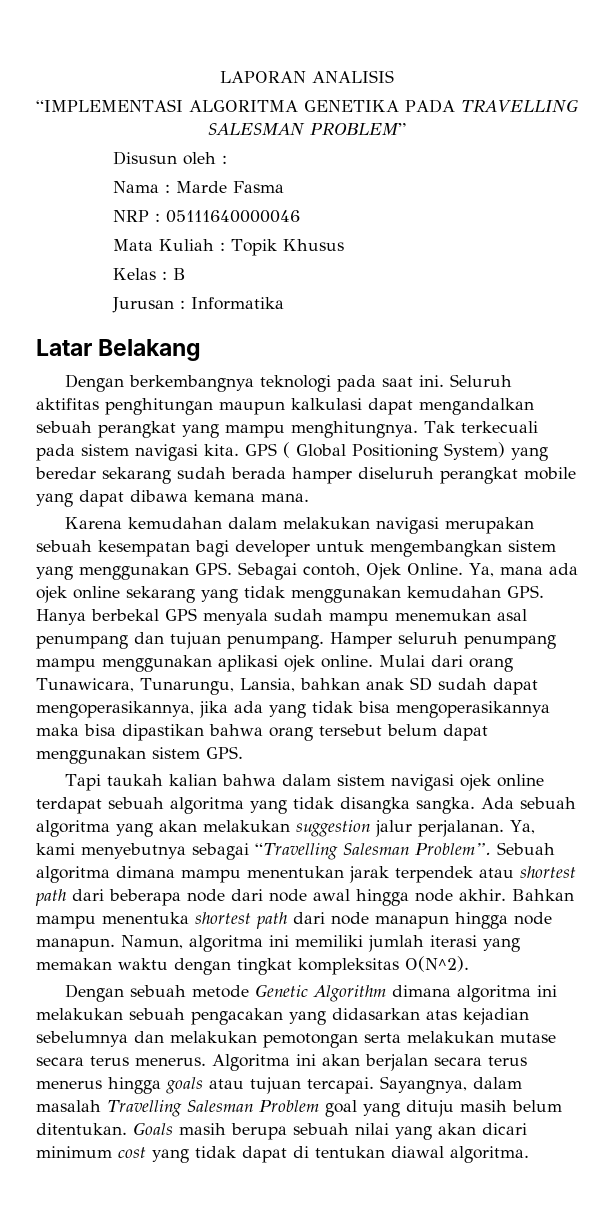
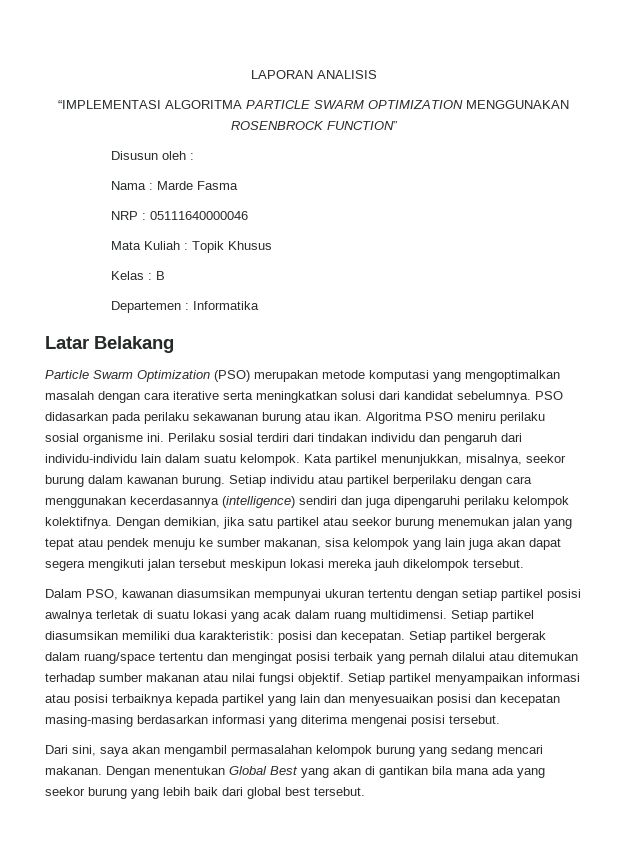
[304,99,578,113] [207,123,407,136] GENETIKA PADA TRAVELLING SALESMAN PROBLEM” -> [246,100,569,109] [230,121,397,130] PARTICLE SWARM OPTIMIZATION MENGGUNAKAN ROSENBROCK FUNCTION”
[112,297,175,313] Jurusan -> [110,301,181,313] Departemen
[65,374,513,392] [36,398,534,415] [36,421,538,438] [36,442,548,461] [35,467,576,484] [36,490,309,507] [65,517,535,534] [36,540,556,557] [36,562,578,580] [36,585,544,603] [36,608,527,626] [36,632,556,649] [36,655,513,672] [36,677,538,695] [36,701,550,718] [36,724,488,741] [36,746,243,764] [65,774,545,791] [36,797,576,814] [36,820,535,837] [36,842,555,860] [36,866,576,883] [35,889,574,906] [36,912,552,929] [36,935,520,952] [36,956,469,975] [65,984,558,1002] [36,1008,529,1025] [36,1031,556,1048] [36,1054,527,1071] [36,1076,522,1094] [36,1100,562,1117] [36,1122,527,1140] [36,1146,529,1163] Dengan berkembangnya teknologi pada saat ini. Seluruh aktifitas penghitungan maupun kalkulasi dapat mengandalkan sebuah perangkat yang mampu menghitungnya. Tak terkecuali pada sistem navigasi kita. GPS ( Global Positioning System) yang beredar sekarang sudah berada hamper diseluruh perangkat mobile yang dapat dibawa kemana mana. // Karena kemudahan dalam melakukan navigasi merupakan sebuah kesempatan bagi developer untuk mengembangkan sistem yang menggunakan GPS. Sebagai contoh, Ojek Online. Ya, mana ada ojek online sekarang yang tidak menggunakan kemudahan GPS. Hanya berbekal GPS menyala sudah mampu menemukan asal penumpang dan tujuan penumpang. Hamper seluruh penumpang mampu menggunakan aplikasi ojek online. Mulai dari orang Tunawicara, Tunarungu, Lansia, bahkan anak SD sudah dapat mengoperasikannya, jika ada yang tidak bisa mengoperasikannya maka bisa dipastikan bahwa orang tersebut belum dapat menggunakan sistem GPS. // Tapi taukah kalian bahwa dalam sistem navigasi ojek online terdapat sebuah algoritma yang tidak disangka sangka. Ada sebuah algoritma yang akan melakukan suggestion jalur perjalanan. Ya, kami menyebutnya sebagai “Travelling Salesman Problem”. Sebuah algoritma dimana mampu menentukan jarak terpendek atau shortest path dari beberapa node dari node awal hingga node akhir. Bahkan mampu menentuka shortest path dari node manapun hingga node manapun. Namun, algoritma ini memiliki jumlah iterasi yang memakan waktu dengan tingkat kompleksitas O(N^2). // Dengan sebuah metode Genetic Algorithm dimana algoritma ini melakukan sebuah pengacakan yang didasarkan atas kejadian sebelumnya dan melakukan pemotongan serta melakukan mutase secara terus menerus. Algoritma ini akan berjalan secara terus menerus hingga goals atau tujuan tercapai. Sayangnya, dalam masalah Travelling Salesman Problem goal yang dituju masih belum ditentukan. Goals masih berupa sebuah nilai yang akan dicari minimum cost yang tidak dapat di tentukan diawal algoritma. -> [45,370,560,382] [45,391,563,403] [45,412,545,424] [45,433,522,445] [45,454,566,466] [45,475,532,487] [45,496,569,508] [45,517,572,529] [45,538,561,550] [45,559,524,571] [45,589,581,601] [45,610,534,622] [45,631,546,643] [45,652,578,664] [45,673,580,685] [45,694,560,706] [45,715,500,727] [45,745,543,757] [45,766,545,778] [45,787,365,799] Particle Swarm Optimization (PSO) merupakan metode komputasi yang mengoptimalkan masalah dengan cara iterative serta meningkatkan solusi dari kandidat sebelumnya. PSO didasarkan pada perilaku sekawanan burung atau ikan. Algoritma PSO meniru perilaku sosial organisme ini. Perilaku sosial terdiri dari tindakan individu dan pengaruh dari individu-individu lain dalam suatu kelompok. Kata partikel menunjukkan, misalnya, seekor burung dalam kawanan burung. Setiap individu atau partikel berperilaku dengan cara menggunakan kecerdasannya (intelligence) sendiri dan juga dipengaruhi perilaku kelompok kolektifnya. Dengan demikian, jika satu partikel atau seekor burung menemukan jalan yang tepat atau pendek menuju ke sumber makanan, sisa kelompok yang lain juga akan dapat segera mengikuti jalan tersebut meskipun lokasi mereka jauh dikelompok tersebut. // Dalam PSO, kawanan diasumsikan mempunyai ukuran tertentu dengan setiap partikel posisi awalnya terletak di suatu lokasi yang acak dalam ruang multidimensi. Setiap partikel diasumsikan memiliki dua karakteristik: posisi dan kecepatan. Setiap partikel bergerak dalam ruang/space tertentu dan mengingat posisi terbaik yang pernah dilalui atau ditemukan terhadap sumber makanan atau nilai fungsi objektif. Setiap partikel menyampaikan informasi atau posisi terbaiknya kepada partikel yang lain dan menyesuaikan posisi dan kecepatan masing-masing berdasarkan informasi yang diterima mengenai posisi tersebut. // Dari sini, saya akan mengambil permasalahan kelompok burung yang sedang mencari makanan. Dengan menentukan Global Best yang akan di gantikan bila mana ada yang seekor burung yang lebih baik dari global best tersebut.

